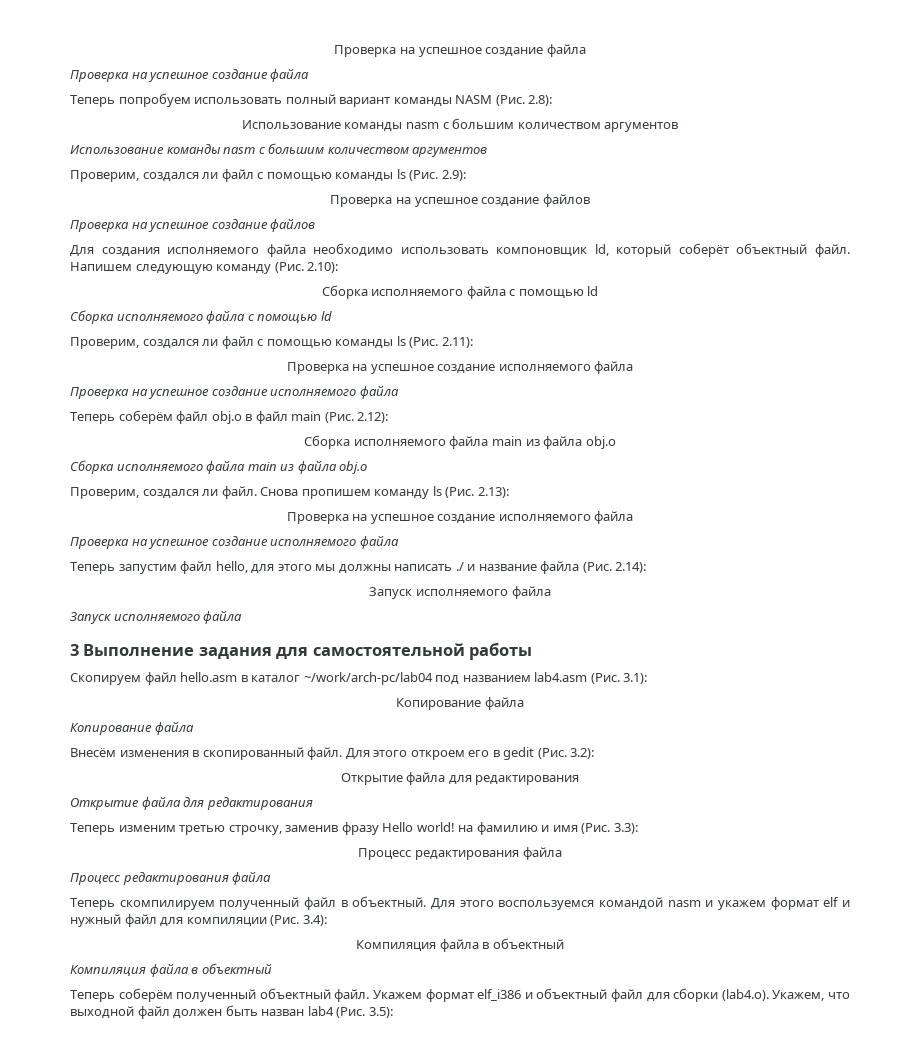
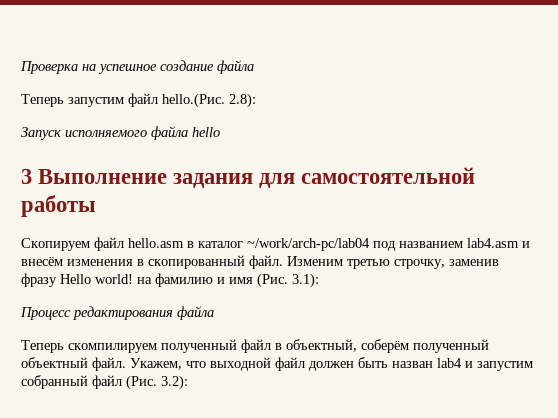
[334,44,586,57] [70,68,310,82] [70,93,553,107] [241,118,679,132] [70,143,488,157] [70,169,466,182] [330,194,590,207] [70,218,316,232] [70,243,850,257] [70,262,339,274] [321,285,599,299] [70,310,332,324] [70,336,473,349] [286,361,634,374] [70,385,399,399] [70,410,389,424] [304,435,616,449] [70,460,368,474] [70,486,509,499] [286,511,634,524] [70,535,399,549] [70,561,647,574] [369,586,551,599] [69,610,243,624] Проверка на успешное создание файла // Проверка на успешное создание файла // Теперь попробуем использовать полный вариант команды NASM (Рис. 2.8): // Использование команды nasm с большим количеством аргументов // Использование команды nasm с большим количеством аргументов // Проверим, создался ли файл с помощью команды ls (Рис. 2.9): // Проверка на успешное создание файлов // Проверка на успешное создание файлов // Для создания исполняемого файла необходимо использовать компоновщик ld, который соберёт объектный файл. Напишем следующую команду (Рис. 2.10): // Сборка исполняемого файла с помощью ld // Сборка исполняемого файла с помощью ld // Проверим, создался ли файл с помощью команды ls (Рис. 2.11): // Проверка на успешное создание исполняемого файла // Проверка на успешное создание исполняемого файла // Теперь соберём файл obj.o в файл main (Рис. 2.12): // Сборка исполняемого файла main из файла obj.o // Сборка исполняемого файла main из файла obj.o // Проверим, создался ли файл. Снова пропишем команду ls (Рис. 2.13): // Проверка на успешное создание исполняемого файла // Проверка на успешное создание исполняемого файла // Теперь запустим файл hello, для этого мы должны написать ./ и название файла (Рис. 2.14): // Запуск исполняемого файла // Запуск исполняемого файла -> [20,60,254,74] [21,93,256,108] [21,126,220,140] Проверка на успешное создание файла // Теперь запустим файл hello.(Рис. 2.8): // Запуск исполняемого файла hello
[590,673,648,684] [396,697,524,710] [70,721,194,735] [70,747,595,760] [340,772,580,785] [70,796,313,810] [70,823,176,835] (Рис. 3.1): // Копирование файла // Копирование файла // Внесём изменения в скопированный файл. Для этого откроем его в gedit (Рис. 3.2): // Открытие файла для редактирования // Открытие файла для редактирования // Теперь изменим -> [522,241,530,248] [21,255,343,269] и внесём изменения в скопированный файл. Изменим
[613,823,638,834] [358,847,562,860] 3.3): // Процесс редактирования файла -> [292,273,319,288] 3.1):
[352,896,850,910] [70,914,327,927] [356,938,564,952] [70,963,272,977] [70,988,769,1002] объектный. Для этого воспользуемся командой nasm и укажем формат elf и нужный файл для компиляции (Рис. 3.4): // Компиляция файла в объектный // Компиляция файла в объектный // Теперь соберём полученный объектный файл. Укажем формат elf_i386 и объектный файл для сборки (lab4.o). -> [286,339,489,353] [21,357,126,371] объектный, соберём полученный объектный файл.
[336,1007,393,1018] (Рис. 3.5): -> [465,361,533,371] [21,375,188,390] и запустим собранный файл (Рис. 3.2):

